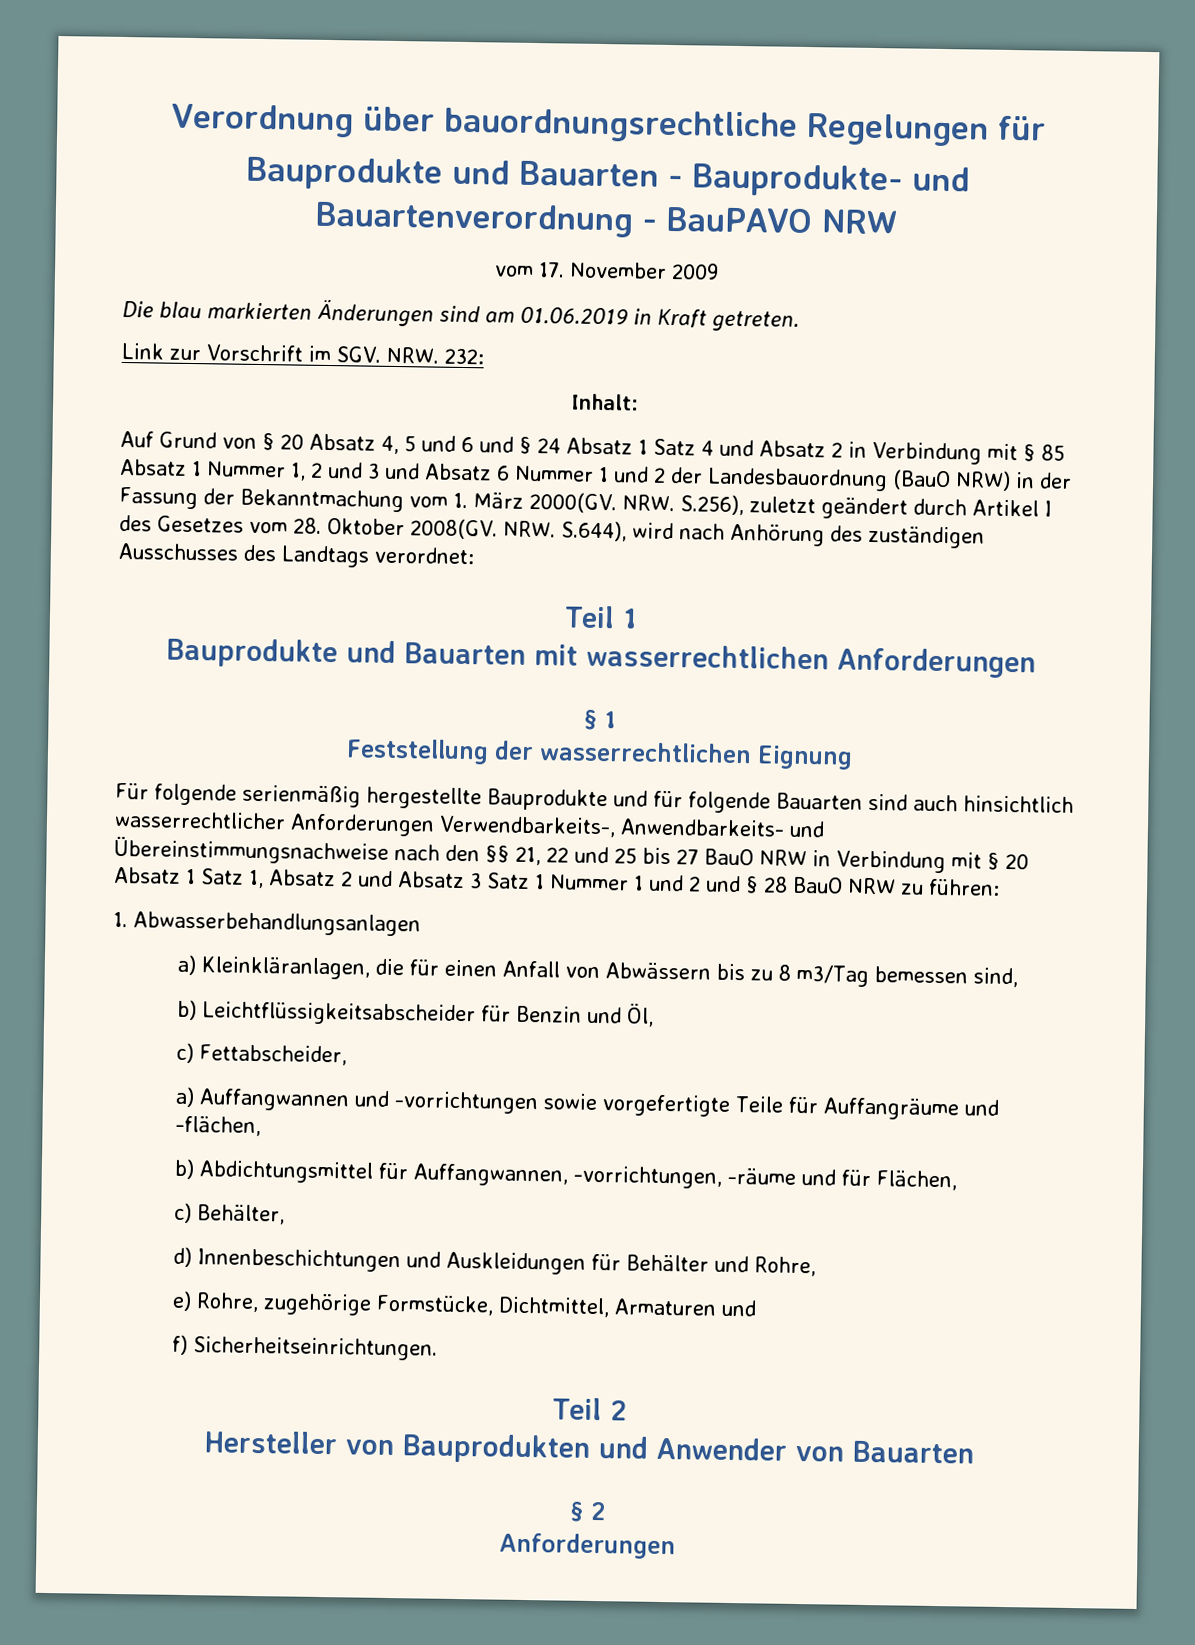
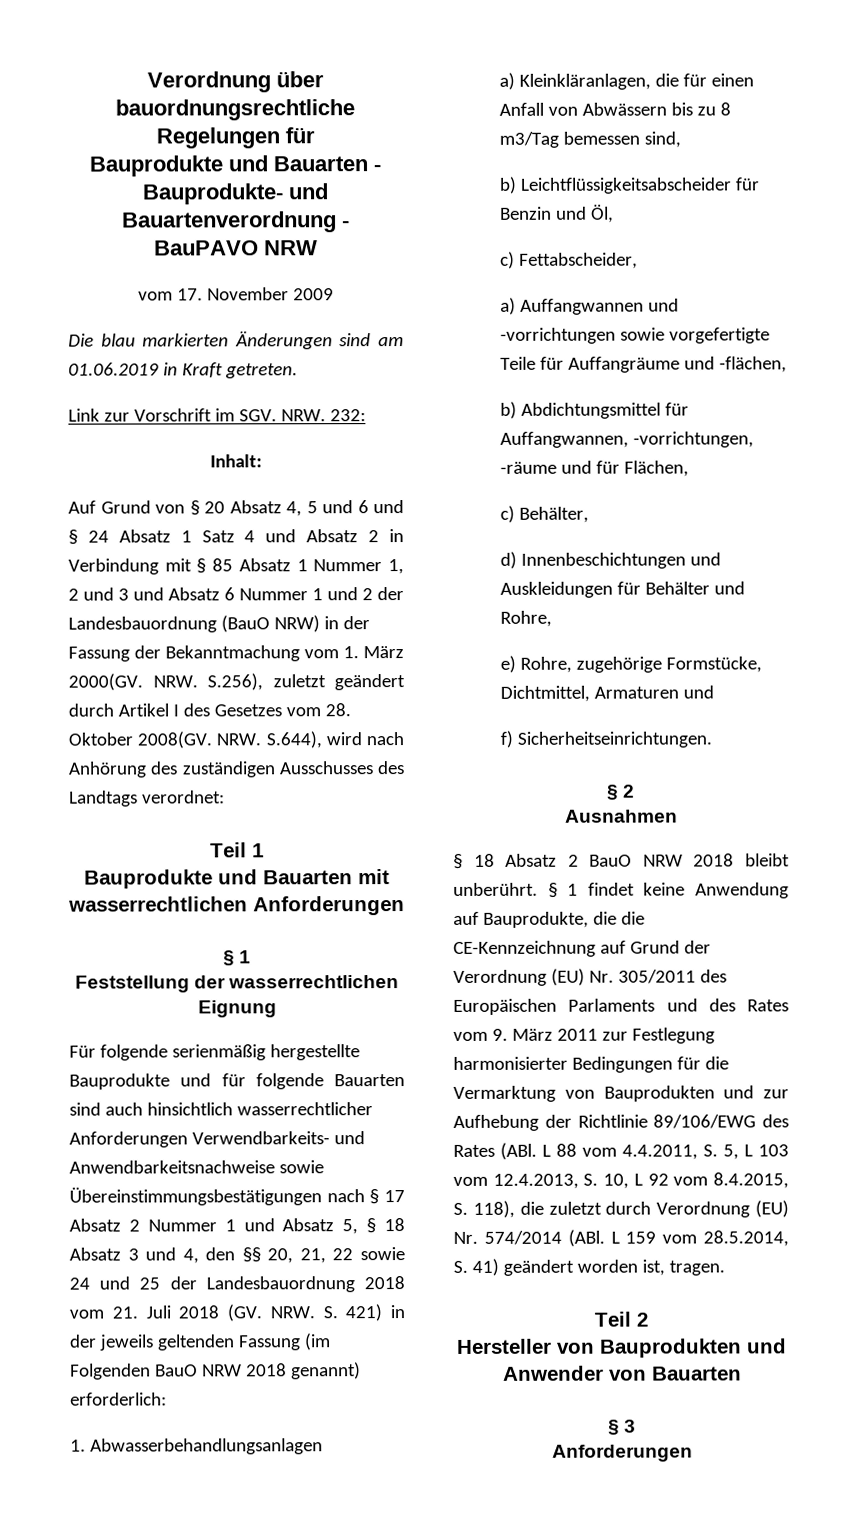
[439,815,825,838] [114,835,1029,874] [114,866,1000,896] Verwendbarkeits-, Anwendbarkeits- und Übereinstimmungsnachweise nach den §§ 21, 22 und 25 bis 27 BauO NRW in Verbindung mit § 20 Absatz 1 Satz 1, Absatz 2 und Absatz 3 Satz 1 Nummer 1 und 2 und § 28 BauO NRW zu führen: -> [191,1131,365,1145] [69,1160,324,1174] [69,1187,406,1206] [69,1218,405,1235] [69,1247,405,1264] [69,1276,405,1293] [69,1304,405,1322] [69,1333,331,1351] [70,1362,361,1380] [70,1392,167,1406] Verwendbarkeits- und Anwendbarkeitsnachweise sowie Übereinstimmungsbestätigungen nach § 17 Absatz 2 Nummer 1 und Absatz 5, § 18 Absatz 3 und 4, den §§ 20, 21, 22 sowie 24 und 25 der Landesbauordnung 2018 vom 21. Juli 2018 (GV. NRW. S. 421) in der jeweils geltenden Fassung (im Folgenden BauO NRW 2018 genannt) erforderlich:
(439, 1348) none -> [606,784,636,800] [564,809,678,823] [453,853,790,869] [453,882,789,899] [453,911,645,928] [453,940,711,957] [453,968,727,986] [453,998,789,1015] [453,1027,715,1044] [453,1056,729,1073] [453,1085,789,1102] [453,1114,789,1131] [453,1142,789,1160] [453,1172,789,1189] [453,1200,789,1218] [453,1229,789,1247] [453,1258,725,1276] // § 2 // Ausnahmen // § 18 Absatz 2 BauO NRW 2018 bleibt unberührt. § 1 findet keine Anwendung auf Bauprodukte, die die CE-Kennzeichnung auf Grund der Verordnung (EU) Nr. 305/2011 des Europäischen Parlaments und des Rates vom 9. März 2011 zur Festlegung harmonisierter Bedingungen für die Vermarktung von Bauprodukten und zur Aufhebung der Richtlinie 89/106/EWG des Rates (ABl. L 88 vom 4.4.2011, S. 5, L 103 vom 12.4.2013, S. 10, L 92 vom 8.4.2015, S. 118), die zuletzt durch Verordnung (EU) Nr. 574/2014 (ABl. L 159 vom 28.5.2014, S. 41) geändert worden ist, tragen.
[589,1501,607,1521] 2 -> [624,1419,637,1433] 3

